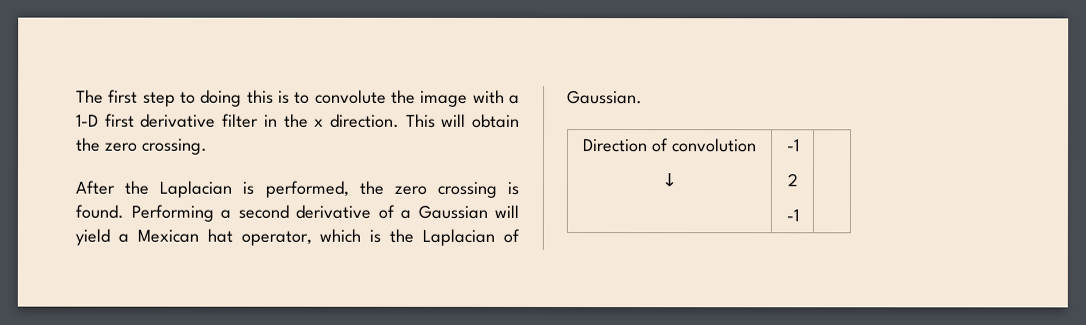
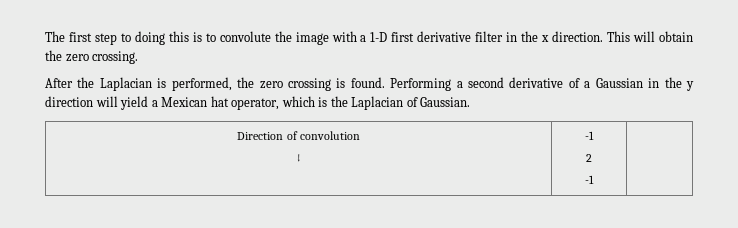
(488, 211) none -> [648,77,695,91] [45,96,93,107] in the y direction

